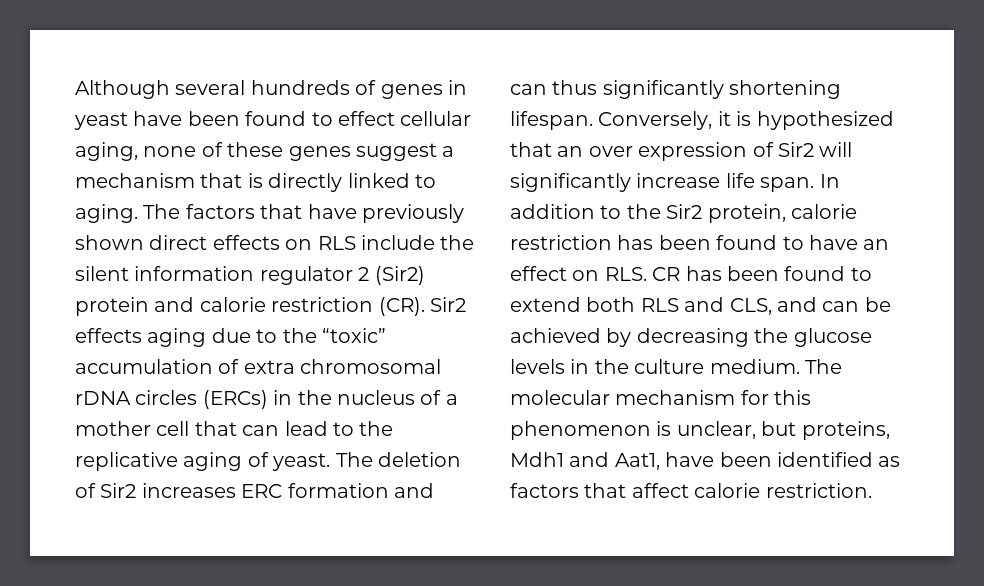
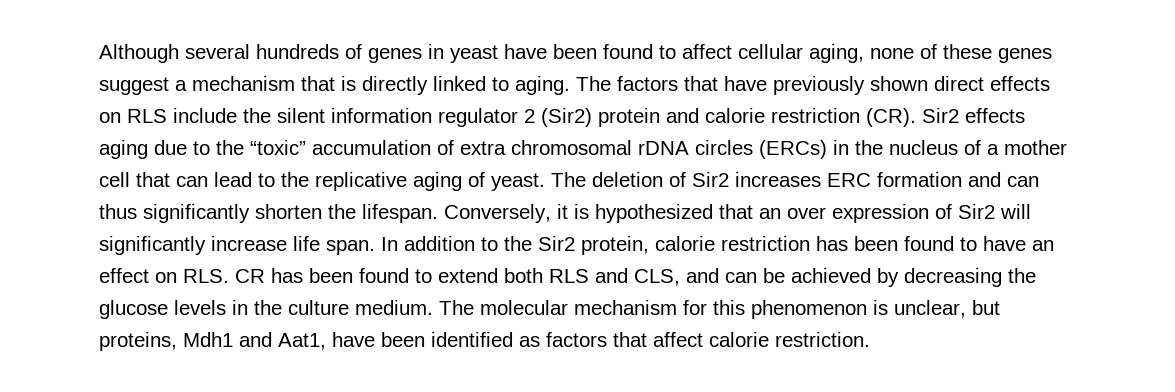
[338,111,395,126] effect -> [682,44,732,59] affect
[729,80,842,99] shortening -> [255,204,356,219] shorten the

